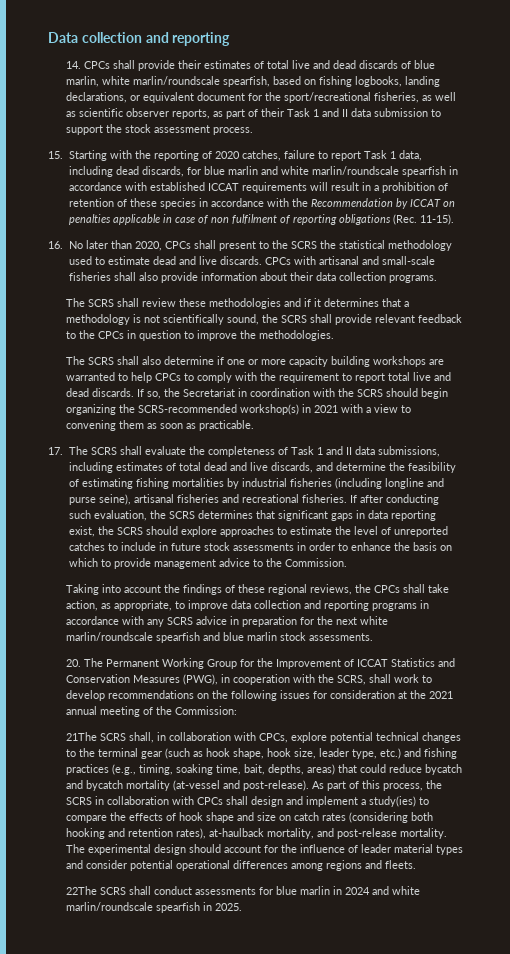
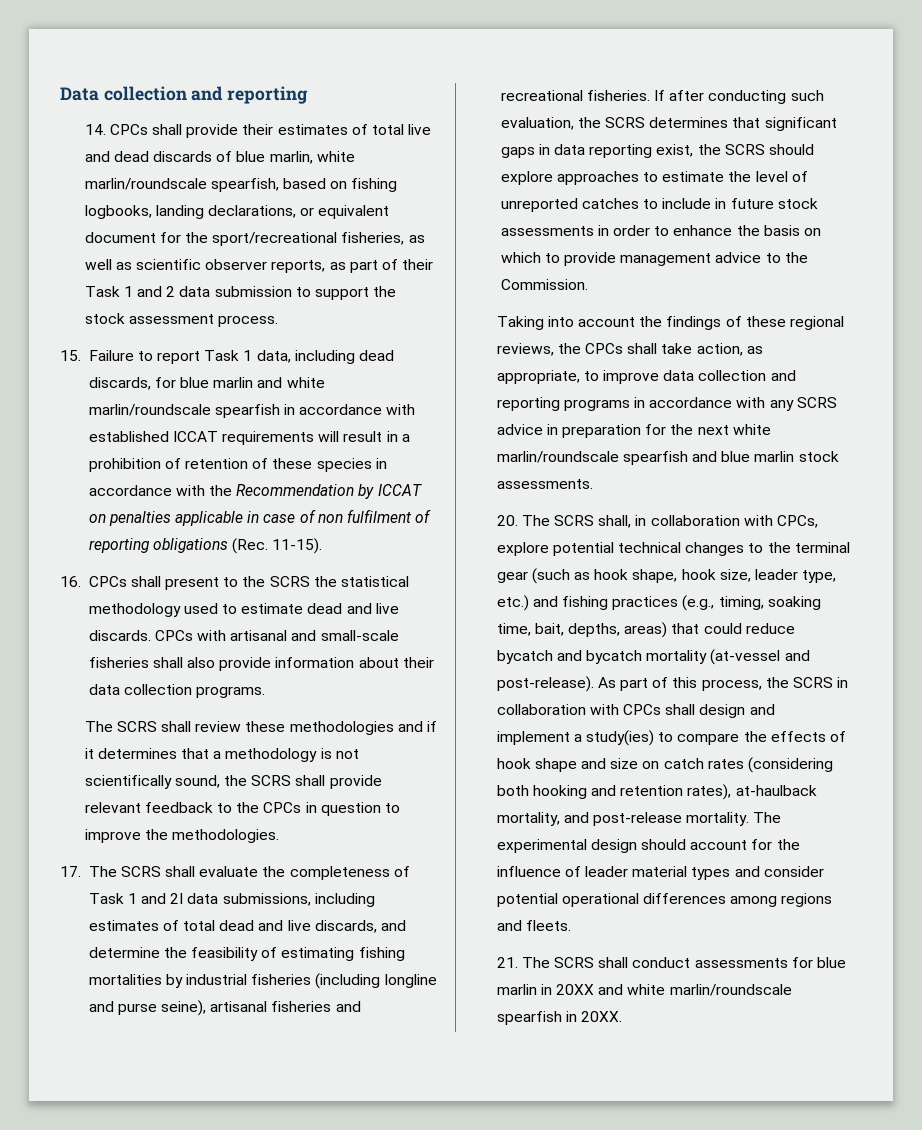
[341,109,348,117] II -> [166,286,176,297] 2
[68,150,315,161] Starting with the reporting of 2020 catches, failure -> [88,350,134,361] Failure
[68,240,162,251] No later than 2020, -> (81, 581) none
[65,356,444,367] [65,372,451,383] [65,388,448,399] [65,404,411,415] [65,420,254,431] // The SCRS shall also determine if one or more capacity building workshops are warranted to help CPCs to comply with the requirement to report total live and dead discards. If so, the Secretariat in coordination with the SCRS should begin organizing the SCRS-recommended workshop(s) in 2021 with a view to convening them as soon as practicable. -> (280, 836) none
[345,447,352,455] II -> [170,893,184,904] 2I
[105,658,455,669] [65,674,432,685] [65,690,453,701] [65,706,237,717] [65,732,97,741] Permanent Working Group for the Improvement of ICCAT Statistics and Conservation Measures (PWG), in cooperation with the SCRS, shall work to develop recommendations on the following issues for consideration at the 2021 annual meeting of the Commission: // 21The -> (550, 520) none
[65,886,97,895] 22The -> [496,957,550,968] 21. The
[344,886,420,895] [65,902,242,913] 2024 and white marlin/roundscale spearfish in 2025. -> [556,984,792,996] [496,1011,623,1025] 20XX and white marlin/roundscale spearfish in 20XX.

